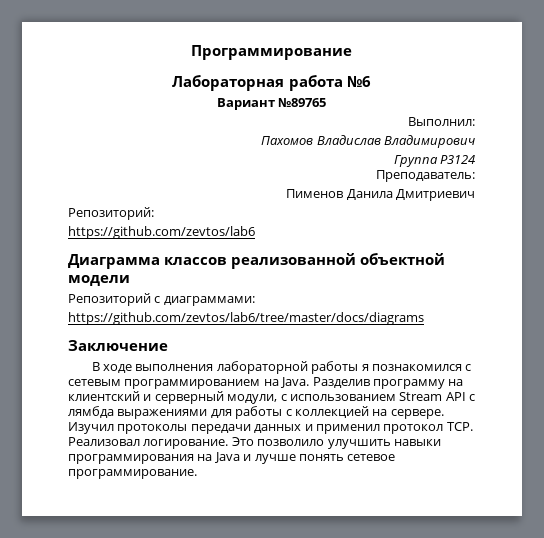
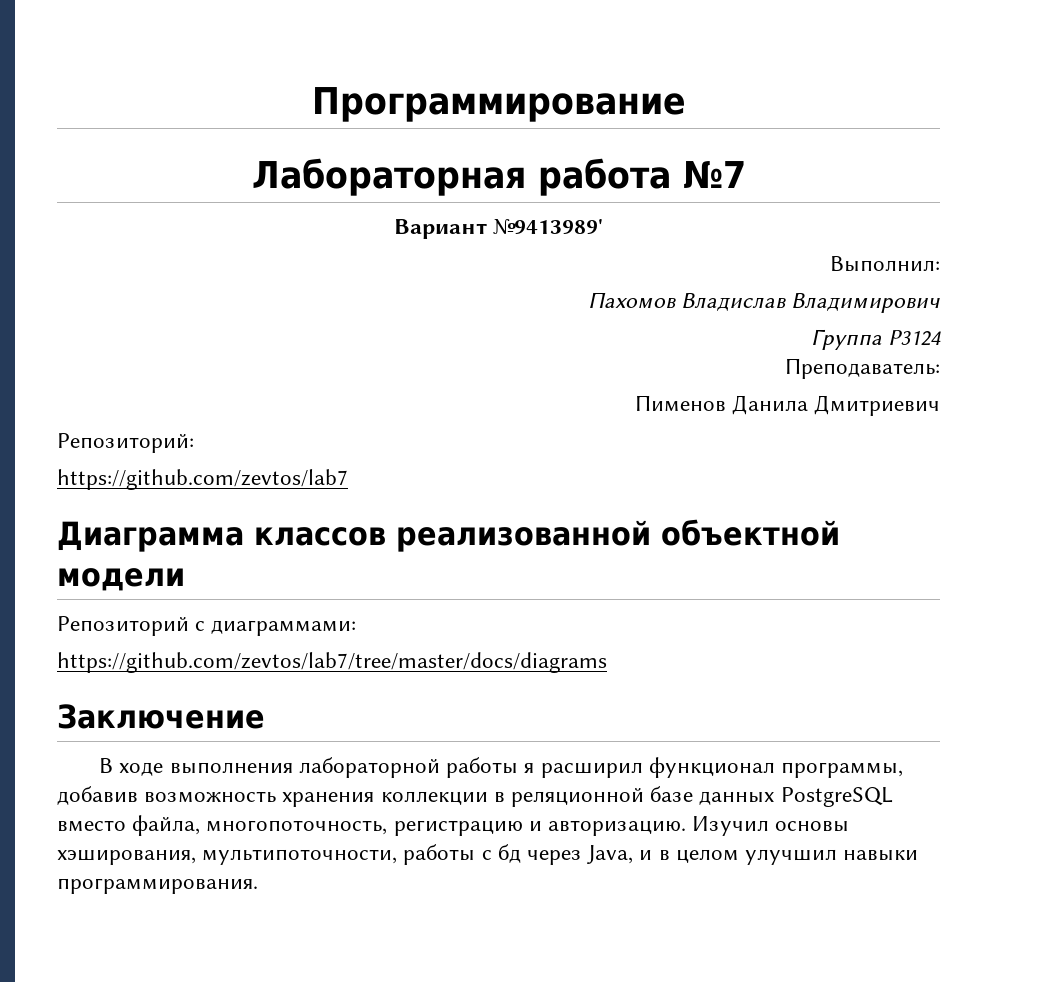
[346,76,371,87] №6 -> [682,161,746,188] №7
[278,98,327,107] №89765 -> [493,219,604,234] №9413989'
[68,226,255,239] https://github.com/zevtos/lab6 -> [57,469,348,490] https://github.com/zevtos/lab7
[68,312,424,325] https://github.com/zevtos/lab6/tree/master/docs/diagrams -> [57,652,607,673] https://github.com/zevtos/lab7/tree/master/docs/diagrams
[371,364,472,371] [68,377,464,389] [68,391,475,404] [68,406,444,419] [68,422,473,434] [68,437,441,449] [68,452,396,464] [68,469,197,479] познакомился с сетевым программированием на Java. Разделив программу на клиентский и серверный модули, с использованием Stream API с лямбда выражениями для работы с коллекцией на сервере. Изучил протоколы передачи данных и применил протокол TCP. Реализовал логирование. Это позволило улучшить навыки программирования на Java и лучше понять сетевое программирование. -> [540,757,903,778] [57,786,893,807] [57,815,850,836] [57,844,919,865] [57,878,258,894] расширил функционал программы, добавив возможность хранения коллекции в реляционной базе данных PostgreSQL вместо файла, многопоточность, регистрацию и авторизацию. Изучил основы хэширования, мультипоточности, работы с бд через Java, и в целом улучшил навыки программирования.

